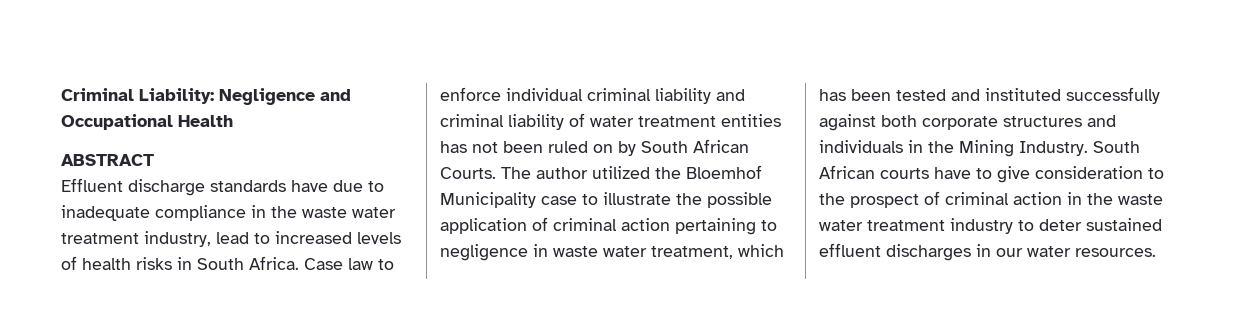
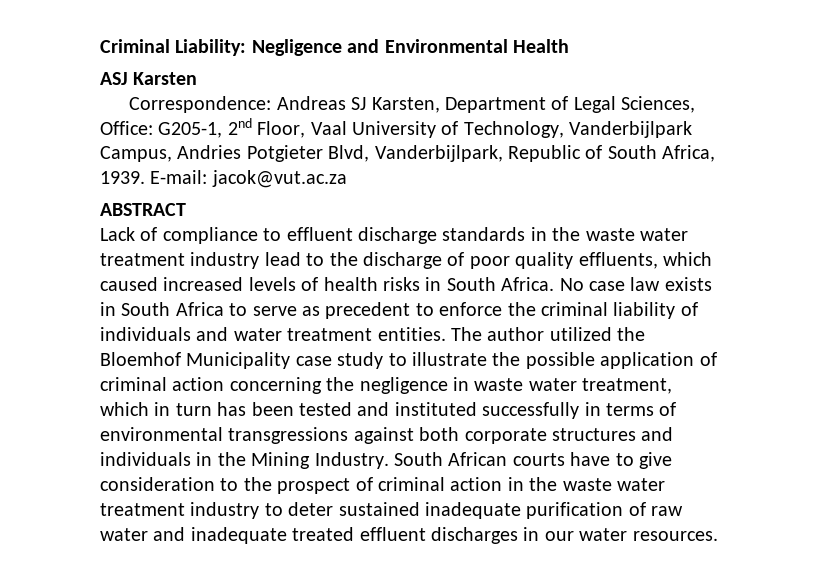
[61,114,173,130] Occupational -> [384,39,508,53] Environmental
[61,154,154,166] [61,178,384,196] [61,205,396,221] [61,231,211,247] ABSTRACT // Effluent discharge standards have due to inadequate compliance in the waste water treatment industry, -> [100,72,198,85] [129,96,696,113] [100,118,693,138] [100,145,716,162] [100,170,347,188] [100,203,186,216] [100,227,688,244] [100,252,260,269] ASJ Karsten // Correspondence: Andreas SJ Karsten, Department of Legal Sciences, Office: G205-1, 2nd Floor, Vaal University of Technology, Vanderbijlpark Campus, Andries Potgieter Blvd, Vanderbijlpark, Republic of South Africa, 1939. E-mail: jacok@vut.ac.za // ABSTRACT // Lack of compliance to effluent discharge standards in the waste water treatment industry
(270, 238) none -> [329,252,712,269] [100,277,158,291] the discharge of poor quality effluents, which caused
[304,258,394,270] [440,87,745,104] [440,113,781,130] [440,139,749,156] [440,167,496,179] Case law to enforce individual criminal liability and criminal liability of water treatment entities has not been ruled on by South African Courts. -> [559,277,712,291] [100,302,698,319] [100,327,446,341] No case law exists in South Africa to serve as precedent to enforce the criminal liability of individuals and water treatment entities.
(577, 200) none -> [337,352,384,369] study
[675,218,777,235] pertaining to -> [229,377,355,394] concerning the
(784, 250) none -> [154,402,212,416] in turn
(1160, 95) none -> [584,402,677,416] [100,427,349,444] in terms of environmental transgressions
(1162, 224) none -> [425,502,684,519] [100,527,355,544] inadequate purification of raw water and inadequate treated

